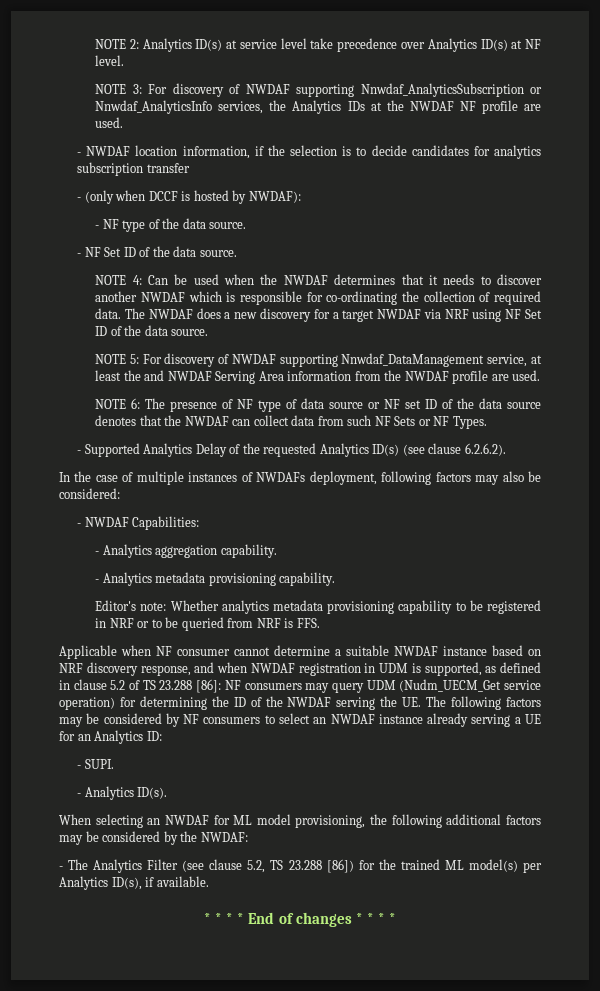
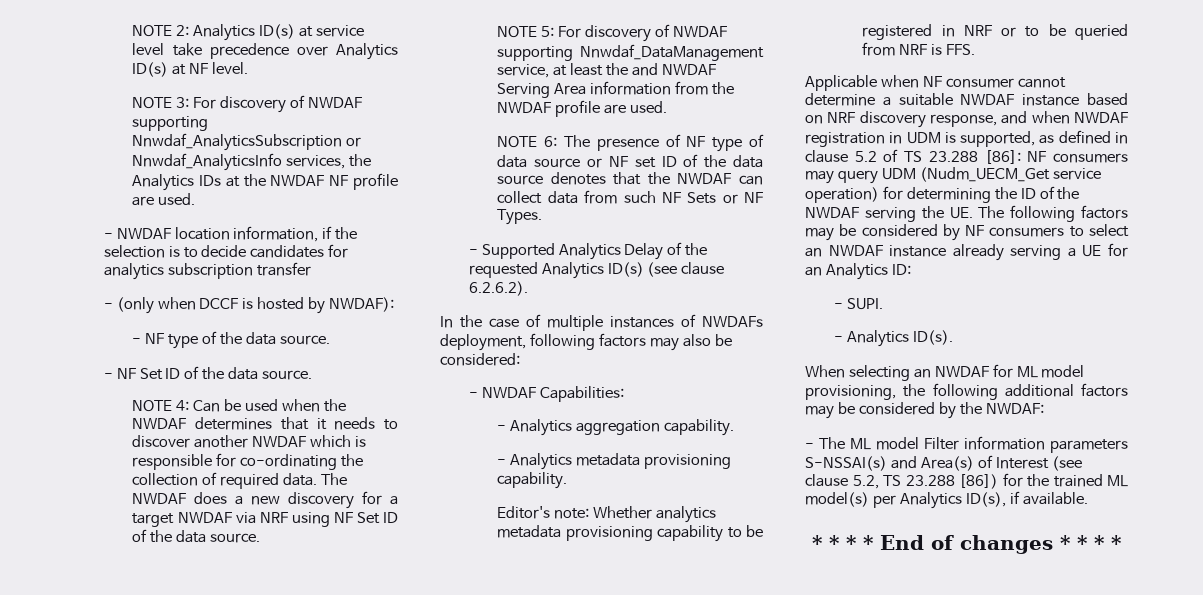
[93,859,179,873] Analytics Filter -> [850,436,1128,453] [805,455,1049,471] ML model Filter information parameters S-NSSAI(s) and Area(s) of Interest

